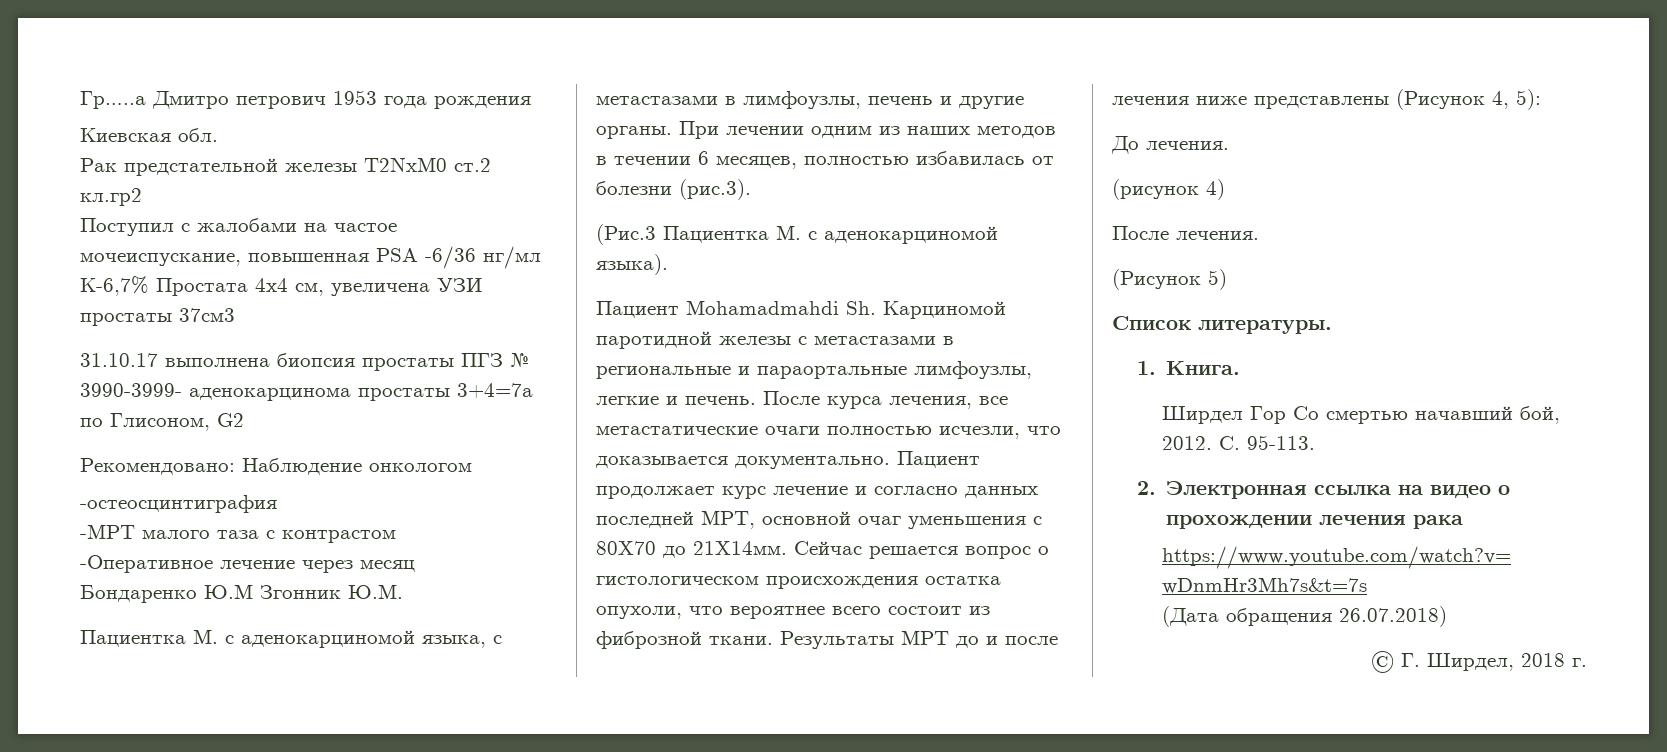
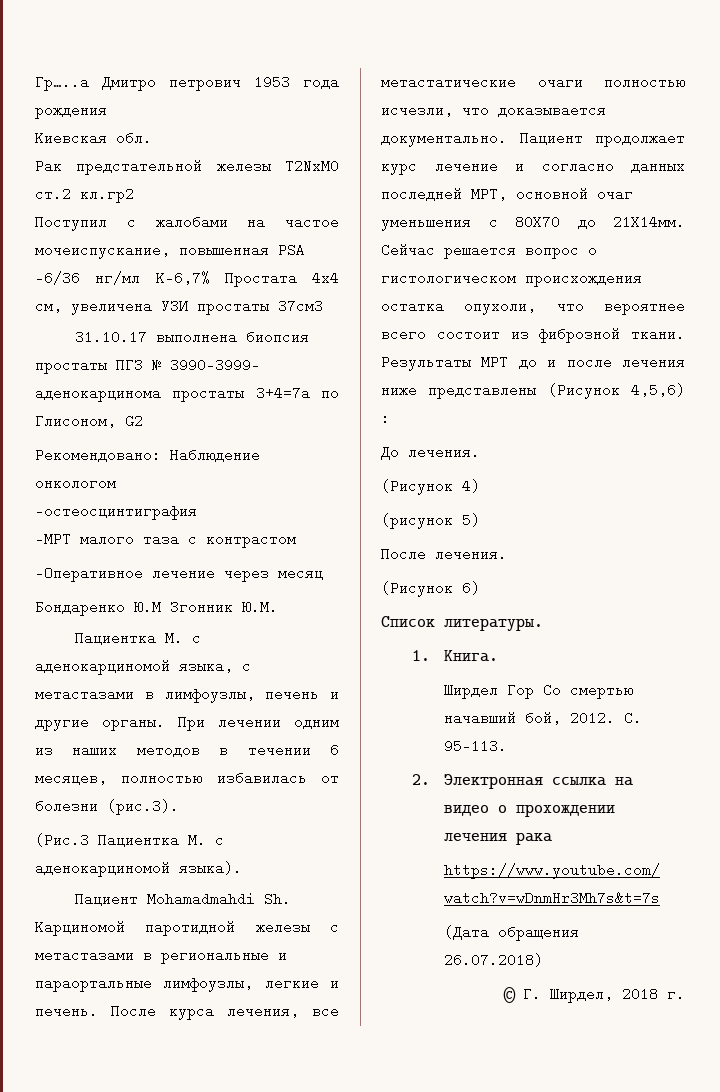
[1492,89,1541,110] 4, 5): -> [631,383,685,397] [381,411,390,425] 4,5,6) :
(1229, 145) none -> [381,477,480,495] // (Рисунок 4)
[1206,179,1225,200] 4) -> [462,513,480,527] 5)
[1208,269,1227,290] 5) -> [462,581,480,595] 6)

